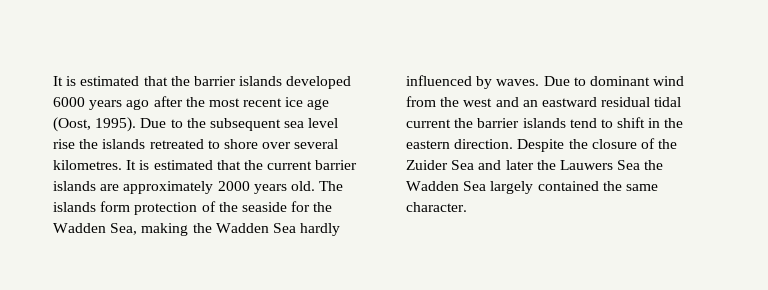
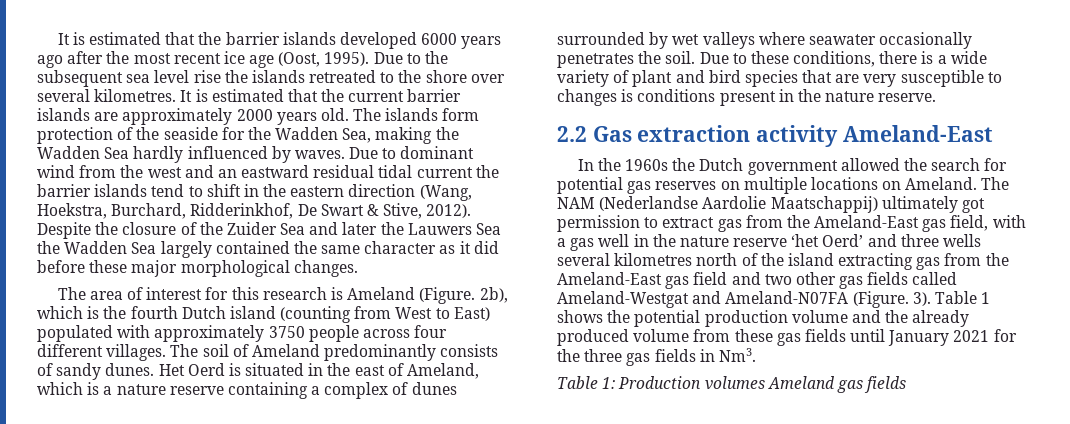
(220, 144) none -> [398,70,422,83] the
[454,139,514,149] direction. -> [348,184,472,201] [37,203,472,219] direction (Wang, Hoekstra, Burchard, Ridderinkhof, De Swart & Stive, 2012).
[406,202,467,212] character. -> [364,241,499,254] [37,260,358,277] [57,287,508,304] [37,306,490,323] [37,325,448,342] [37,344,499,361] [37,363,480,380] [37,382,457,399] [557,32,973,49] [557,51,987,68] [557,70,1002,87] [557,89,937,106] [557,125,993,147] [577,158,1008,175] [557,177,1010,194] [557,196,985,213] [557,215,1026,232] [557,234,982,251] [557,253,1009,270] [557,272,958,289] [557,291,991,308] [557,310,970,327] [557,329,1017,346] [557,348,756,366] [557,376,907,393] character as it did before these major morphological changes. // The area of interest for this research is Ameland (Figure. 2b), which is the fourth Dutch island (counting from West to East) populated with approximately 3750 people across four different villages. The soil of Ameland predominantly consists of sandy dunes. Het Oerd is situated in the east of Ameland, which is a nature reserve containing a complex of dunes surrounded by wet valleys where seawater occasionally penetrates the soil. Due to these conditions, there is a wide variety of plant and bird species that are very susceptible to changes is conditions present in the nature reserve. // 2.2 Gas extraction activity Ameland-East // In the 1960s the Dutch government allowed the search for potential gas reserves on multiple locations on Ameland. The NAM (Nederlandse Aardolie Maatschappij) ultimately got permission to extract gas from the Ameland-East gas field, with a gas well in the nature reserve ‘het Oerd’ and three wells several kilometres north of the island extracting gas from the Ameland-East gas field and two other gas fields called Ameland-Westgat and Ameland-N07FA (Figure. 3). Table 1 shows the potential production volume and the already produced volume from these gas fields until January 2021 for the three gas fields in Nm3. // Table 1: Production volumes Ameland gas fields

